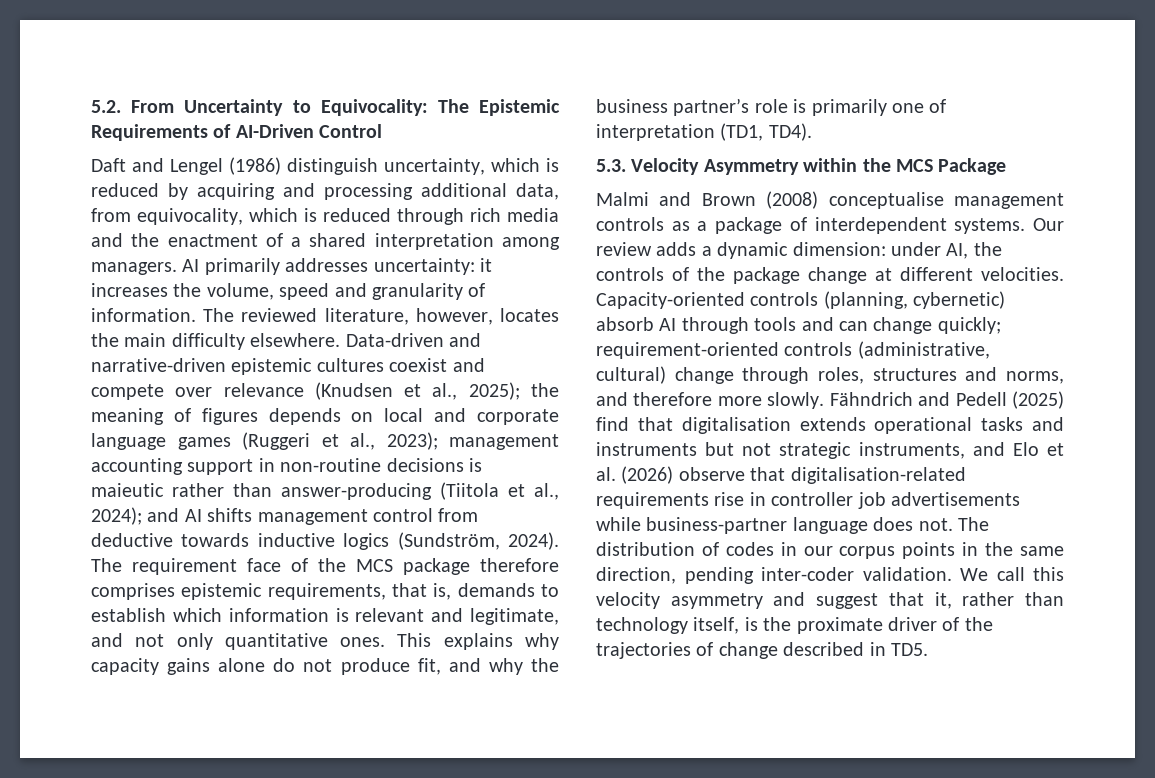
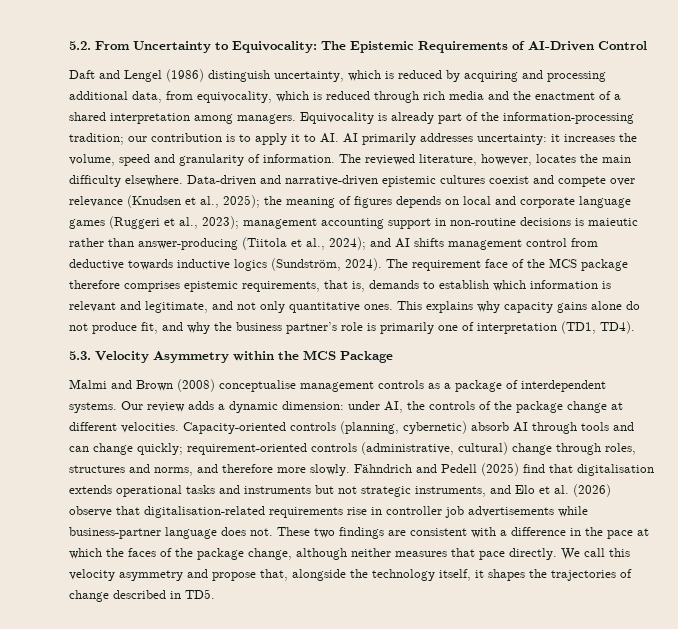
(177, 268) none -> [300,112,634,124] [69,133,339,145] Equivocality is already part of the information-processing tradition; our contribution is to apply it to AI.
[958,517,989,531] [596,542,1064,559] [596,567,952,584] The distribution of codes in our corpus points in the same direction, pending inter-coder validation. -> [277,527,649,539] [69,548,557,560] These two findings are consistent with a difference in the pace at which the faces of the package change, although neither measures that pace directly.
[816,592,1064,609] [596,617,960,634] suggest that it, rather than technology itself, is the proximate driver of -> [212,569,525,581] propose that, alongside the technology itself, it shapes

